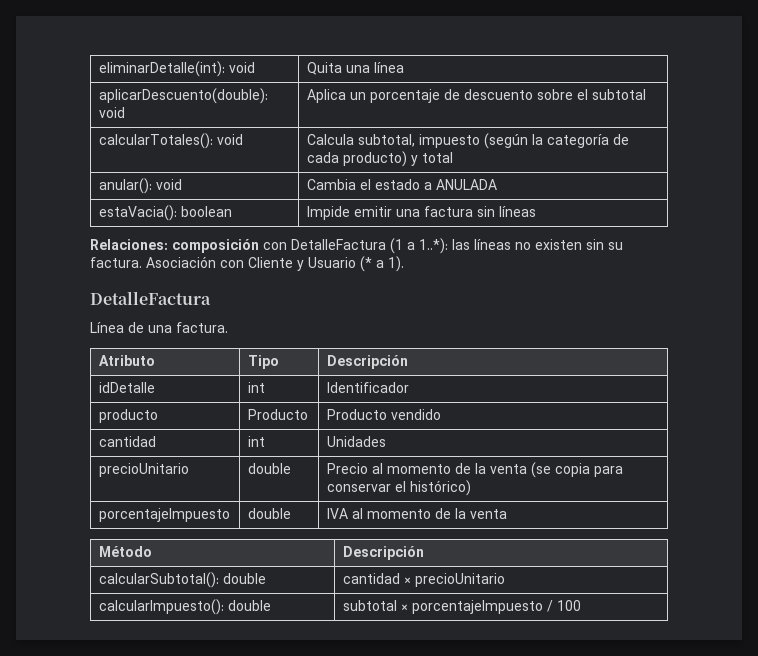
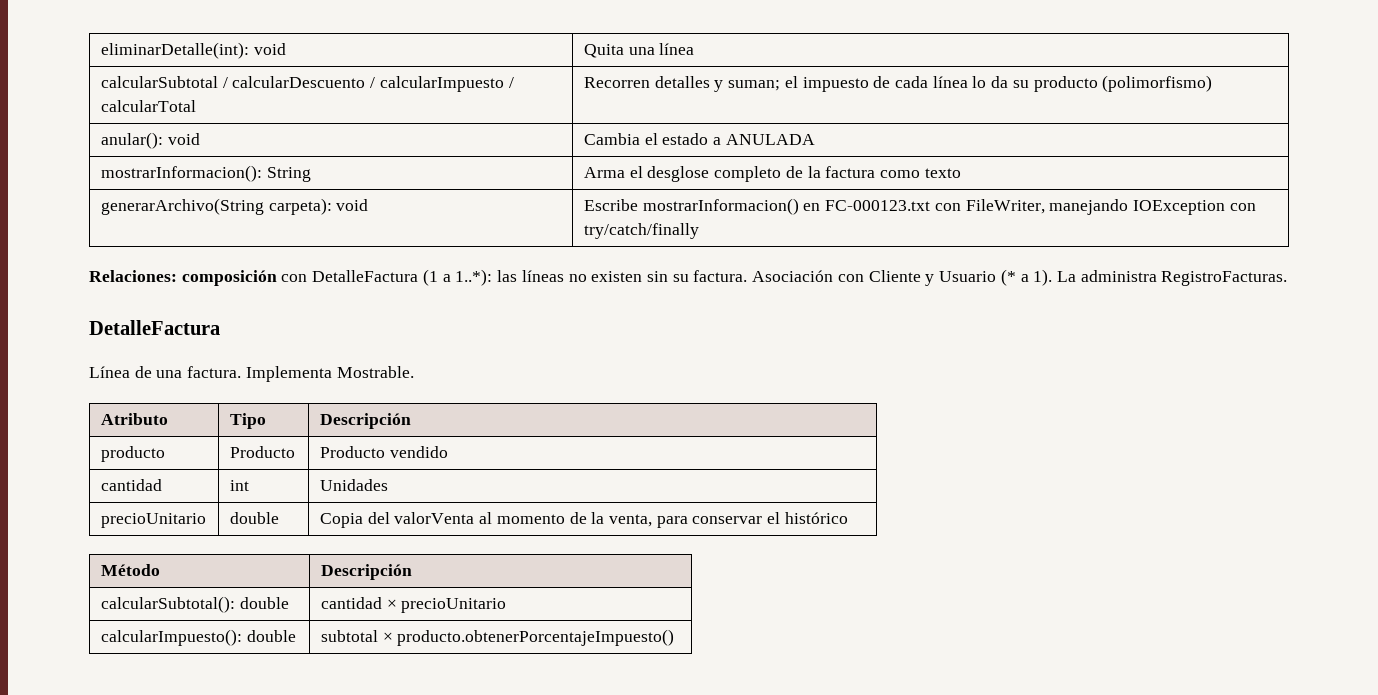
[98,88,268,104] [98,107,125,118] [306,89,646,103] [98,133,243,149] [306,133,629,149] [306,151,453,167] aplicarDescuento(double): void | Aplica un porcentaje de descuento sobre el subtotal // calcularTotales(): void | Calcula subtotal, impuesto (según la categoría de cada producto) y total -> [100,76,514,92] [100,100,196,112] [583,75,1213,92] calcularSubtotal / calcularDescuento / calcularImpuesto / calcularTotal | Recorren detalles y suman; el impuesto de cada línea lo da su producto (polimorfismo)
[98,205,232,221] [306,206,536,220] estaVacia(): boolean | Impide emitir una factura sin líneas -> [100,165,311,182] [583,166,961,182] [100,198,369,215] [583,198,1256,215] [583,223,699,239] mostrarInformacion(): String | Arma el desglose completo de la factura como texto // generarArchivo(String carpeta): void | Escribe mostrarInformacion() en FC-000123.txt con FileWriter, manejando IOException con try/catch/finally
(404, 264) none -> [1056,270,1288,286] La administra RegistroFacturas.
(228, 327) none -> [245,366,414,382] Implementa Mostrable.
[98,382,155,393] [247,382,265,393] [326,382,409,393] // idDetalle | int | Identificador -> (411, 421) none
[326,462,623,478] [326,480,471,496] [98,508,230,522] [247,508,291,519] [326,508,507,519] Precio al momento de la venta (se copia para conservar el histórico) // porcentajeImpuesto | double | IVA al momento de la venta -> [319,512,848,528] Copia del valorVenta al momento de la venta, para conservar el histórico
[411,600,581,614] porcentajeImpuesto / 100 -> [397,629,675,646] producto.obtenerPorcentajeImpuesto()

